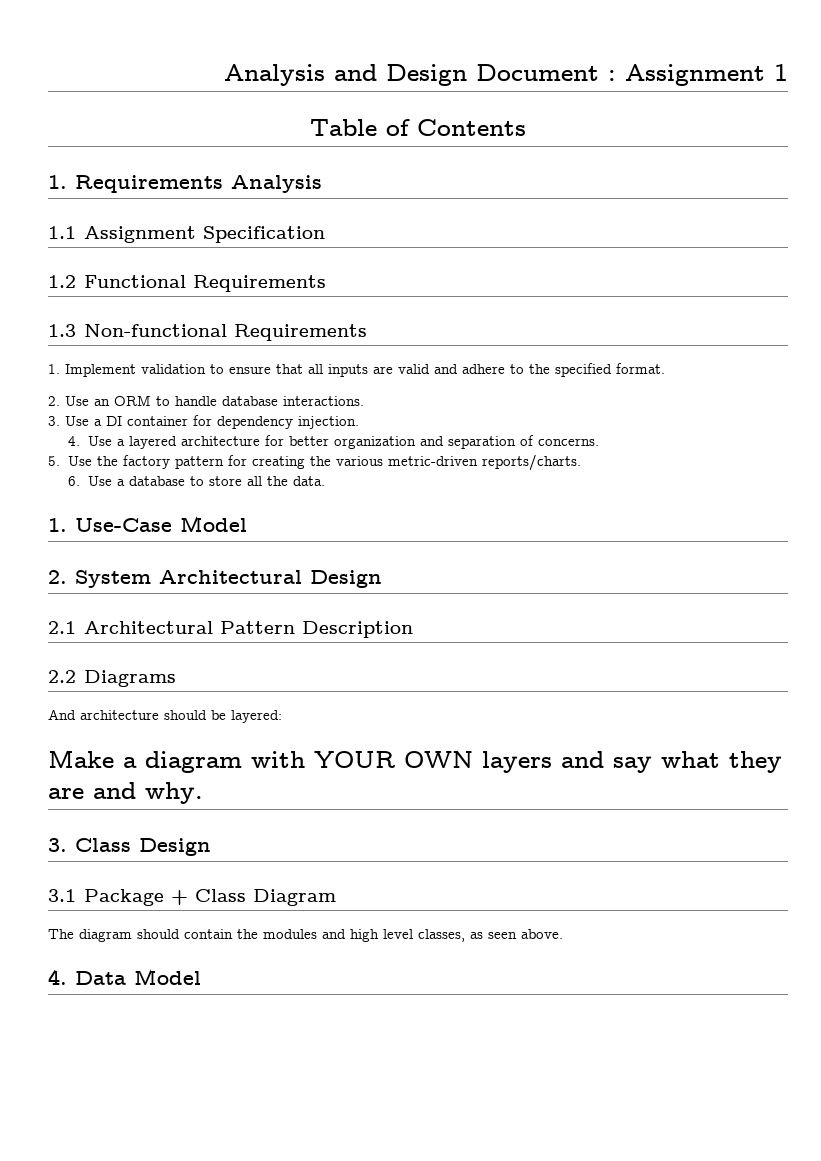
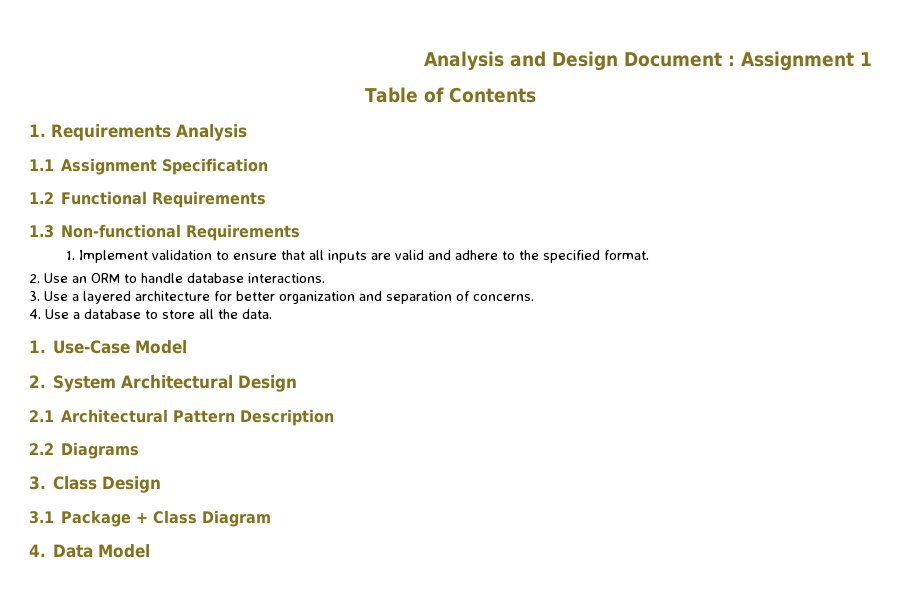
[106,415,359,429] [67,436,125,446] DI container for dependency injection. // 4. Use a -> (79, 297) none
[48,454,581,471] [67,476,80,486] 5. Use the factory pattern for creating the various metric-driven reports/charts. // 6. -> [29,309,41,319] 4.
[48,709,282,723] [48,750,782,773] [48,782,203,804] // And architecture should be layered: // Make a diagram with YOUR OWN layers and say what they are and why. -> (140, 450) none
[48,929,563,942] // The diagram should contain the modules and high level classes, as seen above. -> (272, 518) none

